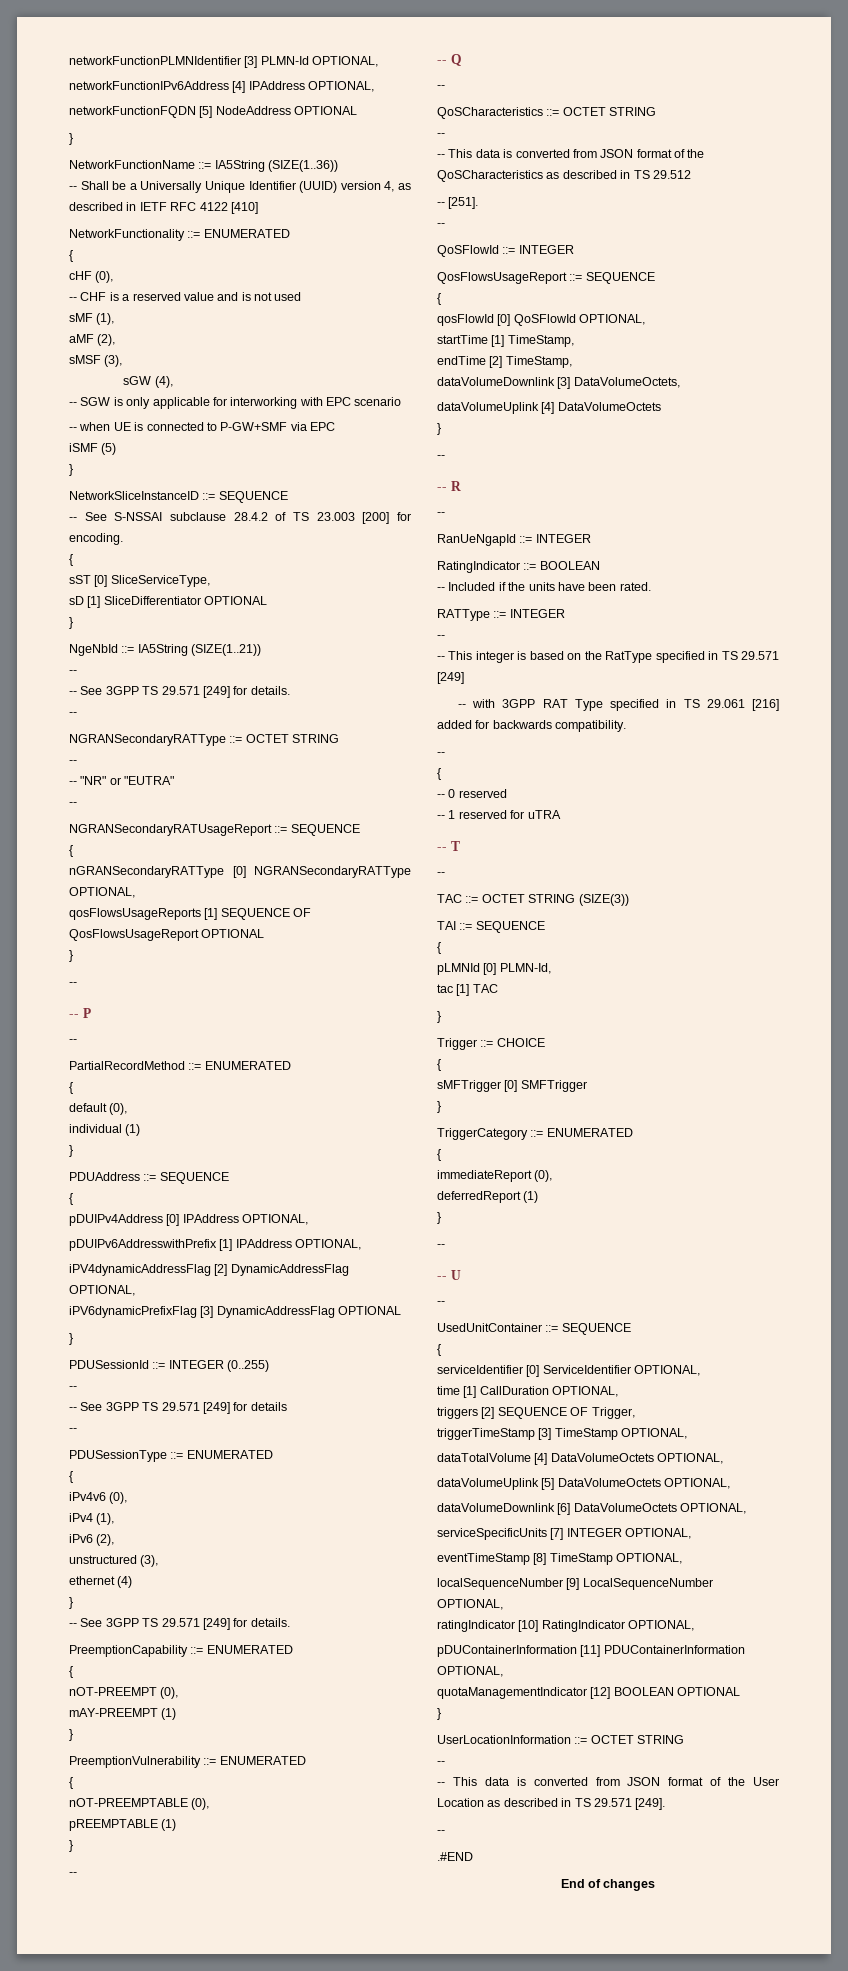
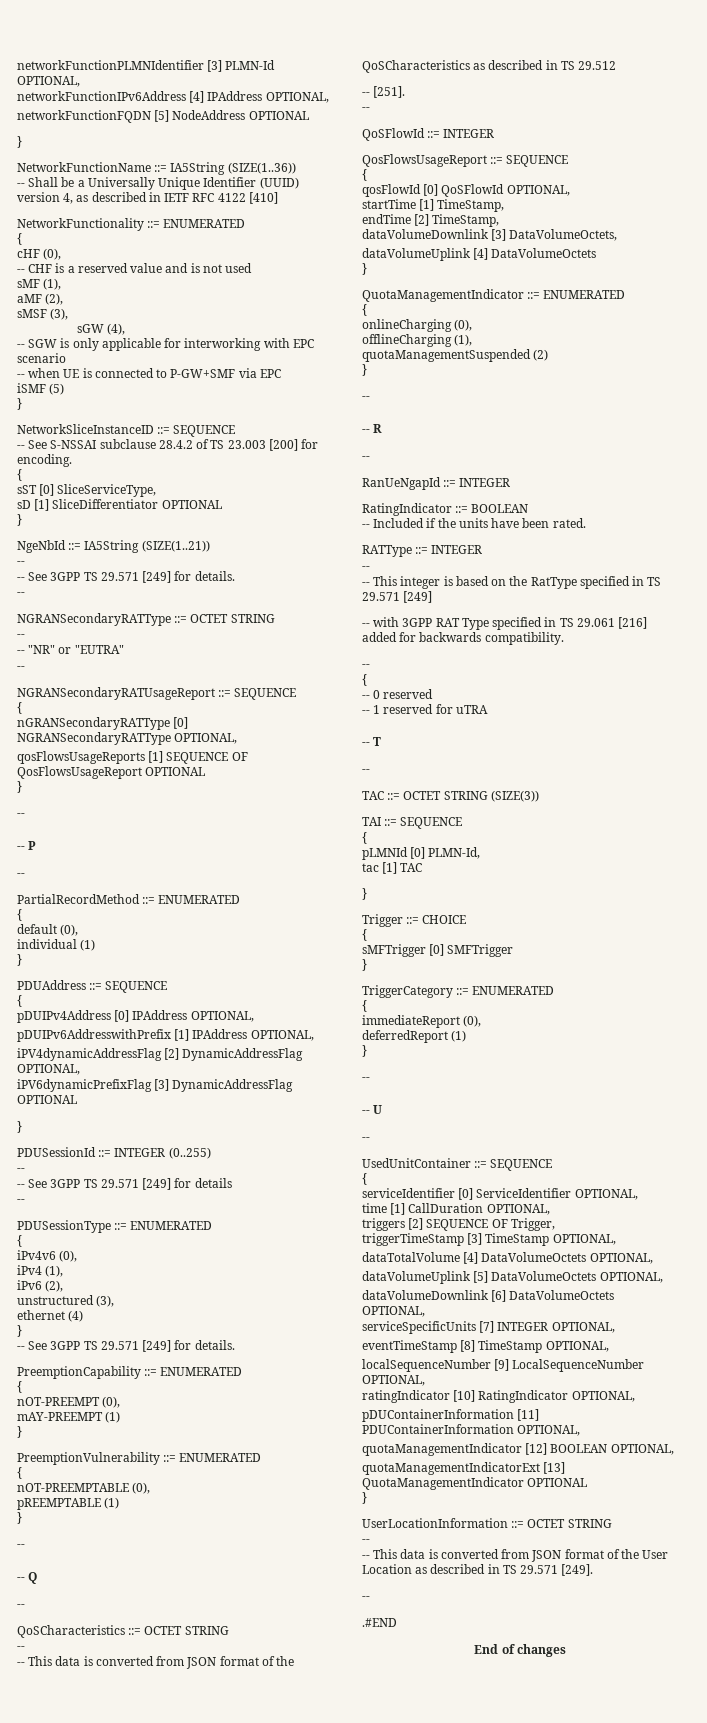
(441, 429) none -> [362,289,626,302] [362,304,367,316] [362,319,473,332] [362,334,473,347] [362,349,549,362] [362,364,367,376] // QuotaManagementIndicator ::= ENUMERATED // { // onlineCharging (0), // offlineCharging (1), // quotaManagementSuspended (2) // }
(674, 1691) none -> [610,1444,674,1455] [362,1462,566,1475] [362,1477,524,1490] OPTIONAL, // quotaManagementIndicatorExt [13] QuotaManagementIndicator

